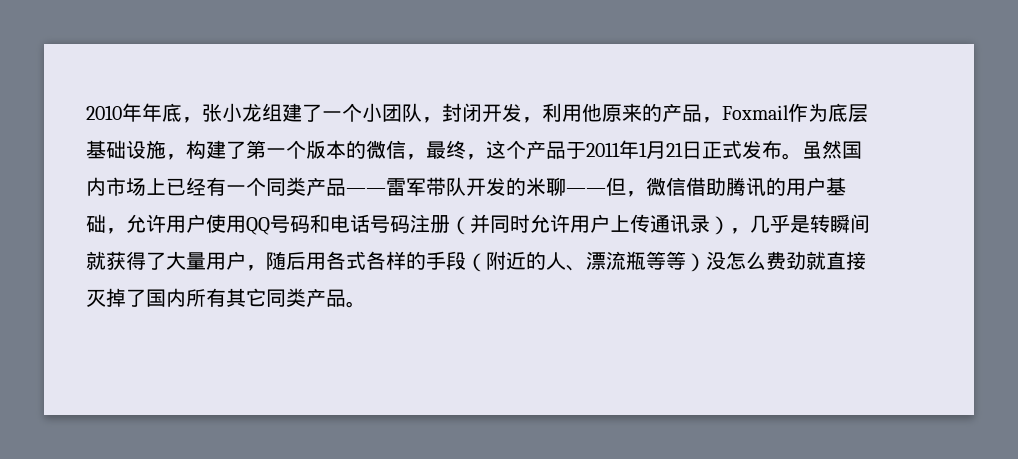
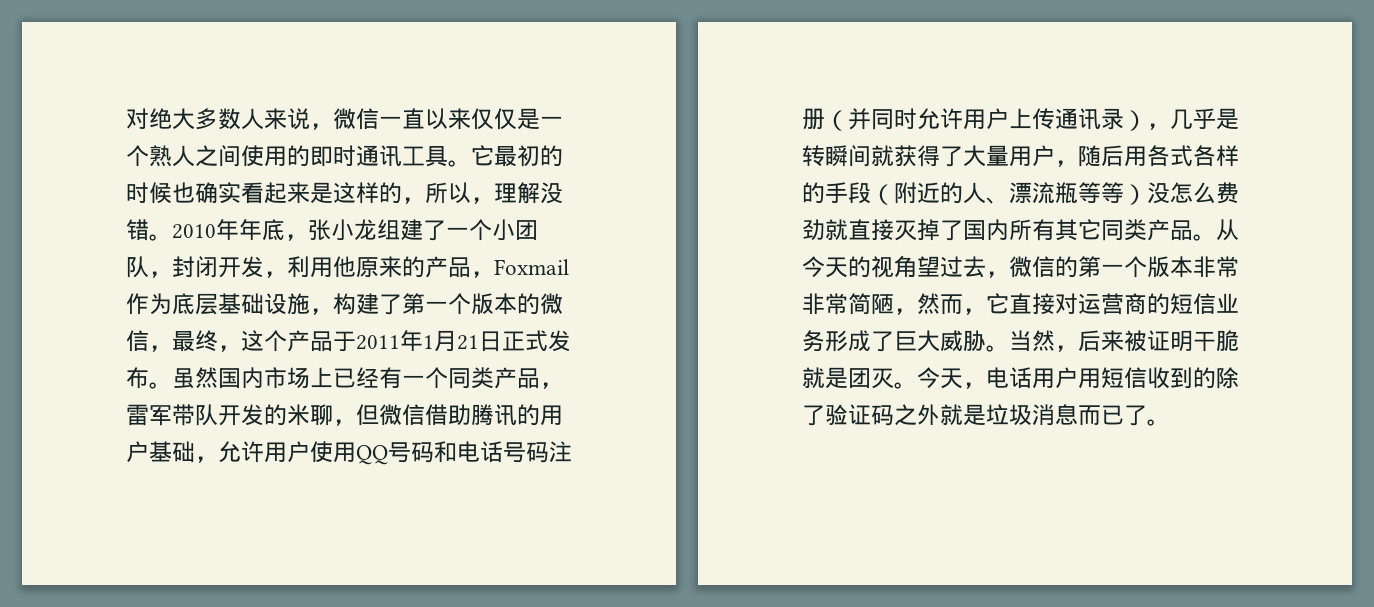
(86, 112) none -> [126,108,563,130] [126,145,563,167] [126,182,563,204] [126,219,172,241] 对绝大多数人来说，微信一直以来仅仅是一个熟人之间使用的即时通讯工具。它最初的时候也确实看起来是这样的，所以，理解没错。
[346,188,386,194] —— -> [540,382,563,389] ，
[566,177,646,197] ——但， -> [333,404,379,426] ，但
(366, 304) none -> [1216,219,1239,241] [802,255,1239,278] [802,293,1239,315] [802,330,1239,352] [802,367,1239,389] [802,404,1170,426] 从今天的视角望过去，微信的第一个版本非常非常简陋，然而，它直接对运营商的短信业务形成了巨大威胁。当然，后来被证明干脆就是团灭。今天，电话用户用短信收到的除了验证码之外就是垃圾消息而已了。

